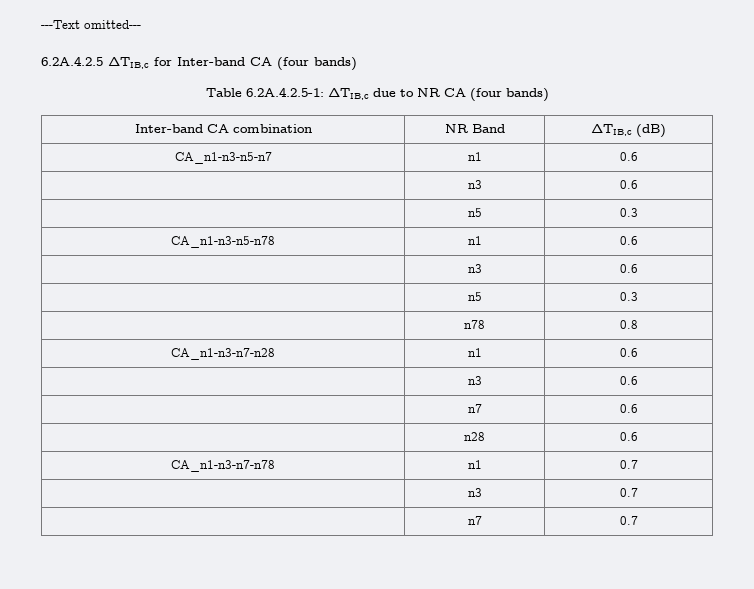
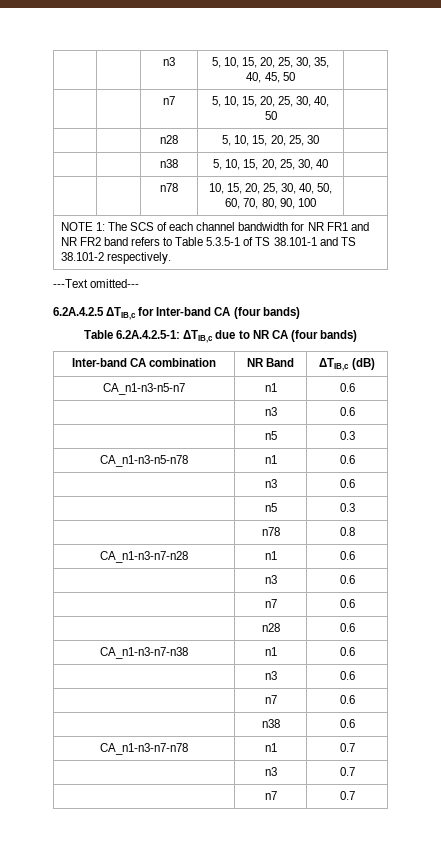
(41, 24) none -> [163,57,175,66] [211,57,330,68] [246,72,295,83] [163,96,175,105] [211,96,330,107] [264,111,277,120] [160,135,178,144] [222,135,319,146] [160,159,178,168] [213,159,328,170] [160,183,178,192] [208,183,333,194] [225,198,316,209] [60,222,369,231] [60,237,356,246] [60,252,171,264] | | n3 | 5, 10, 15, 20, 25, 30, 35, 40, 45, 50 | // | | n7 | 5, 10, 15, 20, 25, 30, 40, 50 | // | | n28 | 5, 10, 15, 20, 25, 30 | // | | n38 | 5, 10, 15, 20, 25, 30, 40 | // | | n78 | 10, 15, 20, 25, 30, 40, 50, 60, 70, 80, 90, 100 | // NOTE 1: The SCS of each channel bandwidth for NR FR1 and NR FR2 band refers to Table 5.3.5-1 of TS 38.101-1 and TS 38.101-2 respectively. //
(638, 436) none -> [100,647,188,659] [264,647,277,656] [339,647,355,656] [264,671,277,680] [339,671,355,680] [264,695,277,704] [339,695,355,704] [261,719,280,728] [339,719,355,728] // CA_n1-n3-n7-n38 | n1 | 0.6 // | n3 | 0.6 // | n7 | 0.6 // | n38 | 0.6

